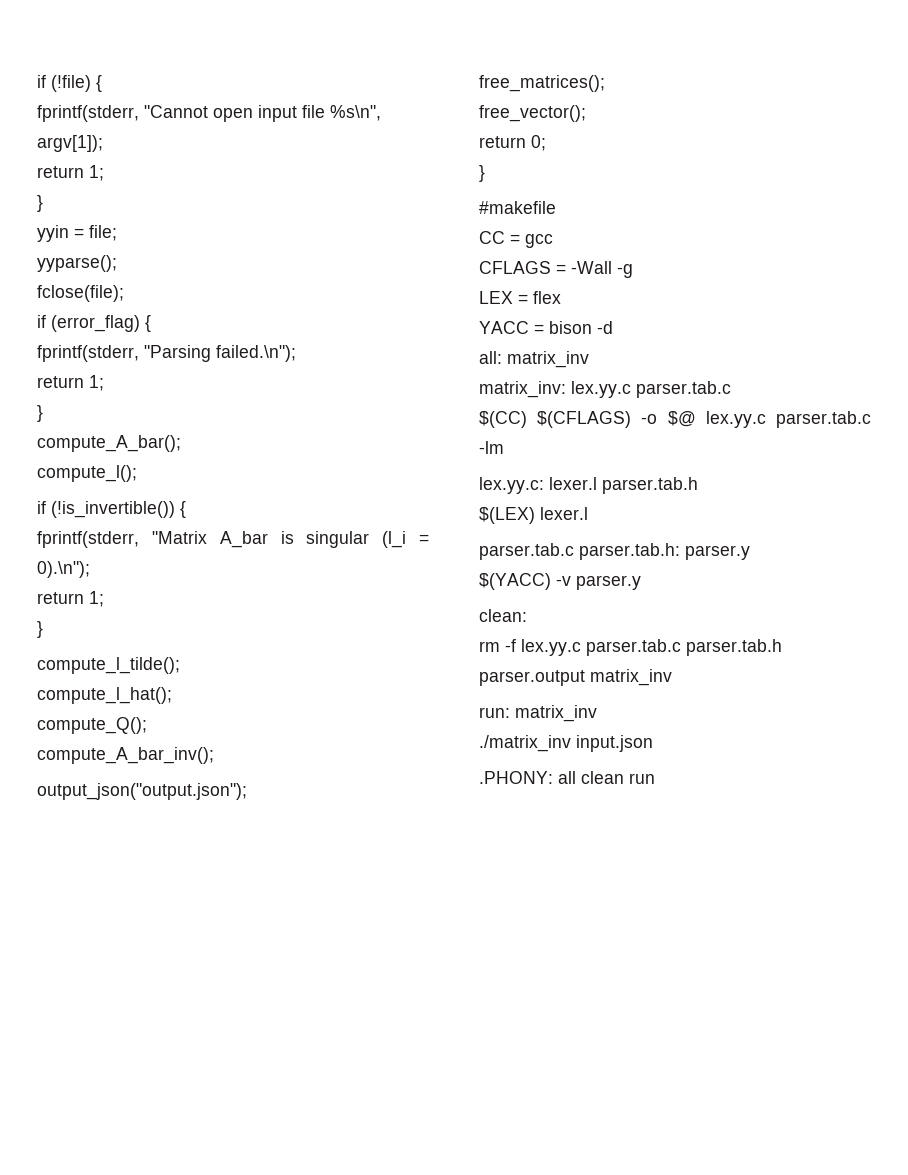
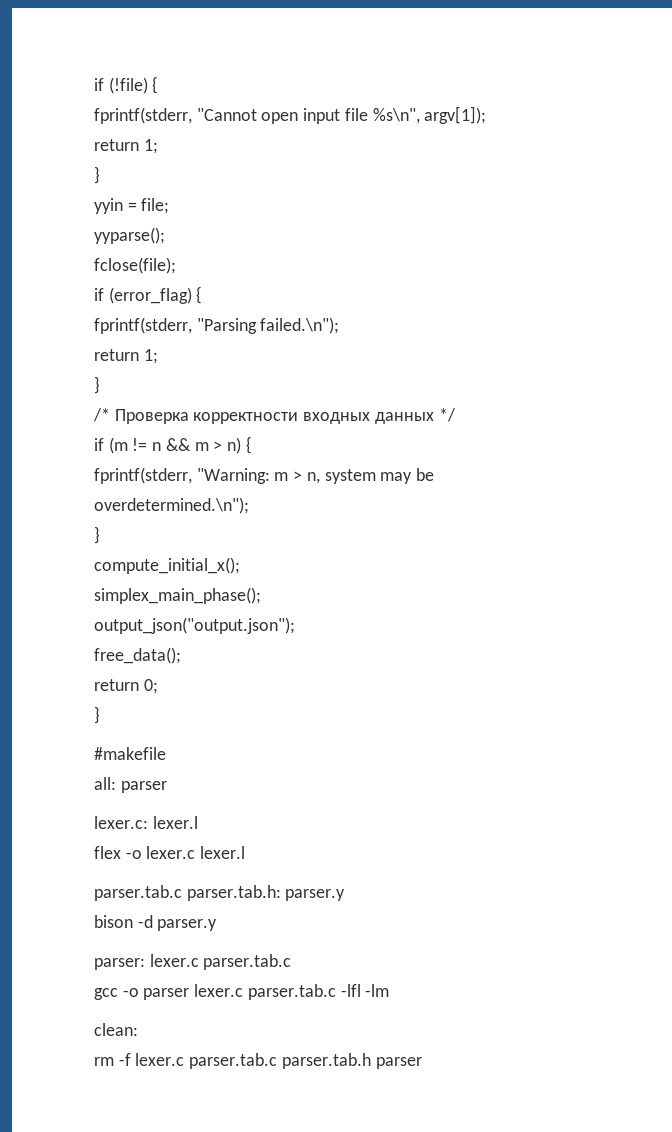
[37,435,181,452] [37,465,137,482] [37,501,186,518] [37,531,429,548] [37,561,90,578] [37,591,104,607] [37,621,43,638] [37,657,180,674] [37,687,172,704] [37,717,147,734] [37,747,214,764] compute_A_bar(); // compute_l(); // if (!is_invertible()) { // fprintf(stderr, "Matrix A_bar is singular (l_i = 0).\n"); // return 1; // } // compute_l_tilde(); // compute_l_hat(); // compute_Q(); // compute_A_bar_inv(); -> [93,408,456,424] [94,436,252,454] [94,467,435,484] [94,497,249,514] [94,526,100,544] [94,557,240,574] [94,587,261,604] /* Проверка корректности входных данных */ // if (m != n && m > n) { // fprintf(stderr, "Warning: m > n, system may be overdetermined.\n"); // } // compute_initial_x(); // simplex_main_phase();
[479,75,605,92] [479,105,586,122] free_matrices(); // free_vector(); -> [94,647,181,664] free_data();
[479,231,553,248] [479,261,633,278] [479,291,561,304] [479,321,613,334] [479,351,589,368] [479,381,731,398] [479,411,871,428] [479,441,504,454] [479,477,698,494] [479,507,535,524] CC = gcc // CFLAGS = -Wall -g // LEX = flex // YACC = bison -d // all: matrix_inv // matrix_inv: lex.yy.c parser.tab.c // $(CC) $(CFLAGS) -o $@ lex.yy.c parser.tab.c -lm // lex.yy.c: lexer.l parser.tab.h // $(LEX) -> [94,777,167,793] [94,816,198,829] [94,846,196,859] all: parser // lexer.c: lexer.l // flex -o lexer.c
[479,573,641,590] $(YACC) -v parser.y -> [94,915,218,931] [94,954,292,970] [94,984,390,1000] bison -d parser.y // parser: lexer.c parser.tab.c // gcc -o parser lexer.c parser.tab.c -lfl -lm
[521,639,581,656] lex.yy.c -> [135,1053,185,1066] lexer.c
[479,669,672,686] [479,705,597,722] [479,735,653,752] [479,771,655,784] parser.output matrix_inv // run: matrix_inv // ./matrix_inv input.json // .PHONY: all clean run -> [375,1057,422,1069] parser

